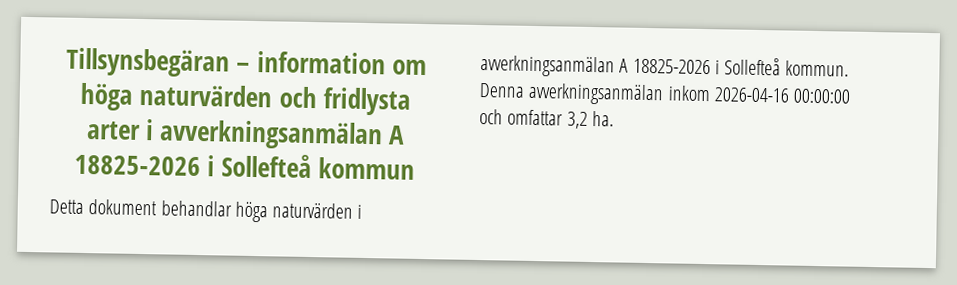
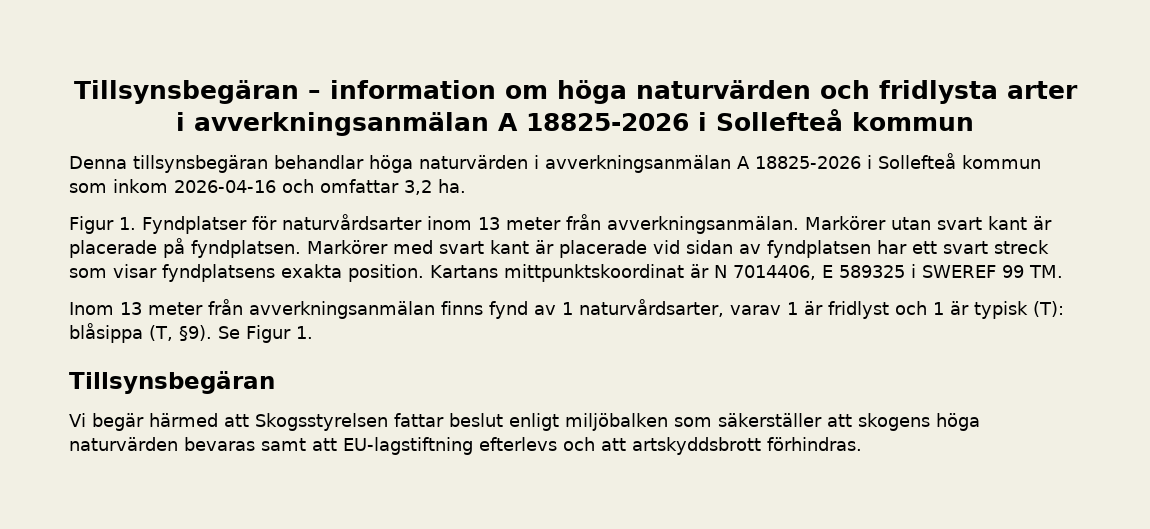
[49,199,158,216] Detta dokument -> [69,155,268,173] Denna tillsynsbegäran
[785,60,850,77] [479,82,665,106] kommun. Denna avverkningsanmälan -> [962,155,1041,169] [69,183,107,193] kommun som
[793,88,852,104] 00:00:00 -> (276, 186) none
(614, 119) none -> [69,214,1052,234] [69,238,1049,258] [69,264,1063,282] [69,299,1064,319] [69,323,313,343] [69,371,275,394] [69,413,980,431] [69,437,862,455] // Figur 1. Fyndplatser för naturvårdsarter inom 13 meter från avverkningsanmälan. Markörer utan svart kant är placerade på fyndplatsen. Markörer med svart kant är placerade vid sidan av fyndplatsen har ett svart streck som visar fyndplatsens exakta position. Kartans mittpunktskoordinat är N 7014406, E 589325 i SWEREF 99 TM. // Inom 13 meter från avverkningsanmälan finns fynd av 1 naturvårdsarter, varav 1 är fridlyst och 1 är typisk (T): blåsippa (T, §9). Se Figur 1. // Tillsynsbegäran // Vi begär härmed att Skogsstyrelsen fattar beslut enligt miljöbalken som säkerställer att skogens höga naturvärden bevaras samt att EU-lagstiftning efterlevs och att artskyddsbrott förhindras.

